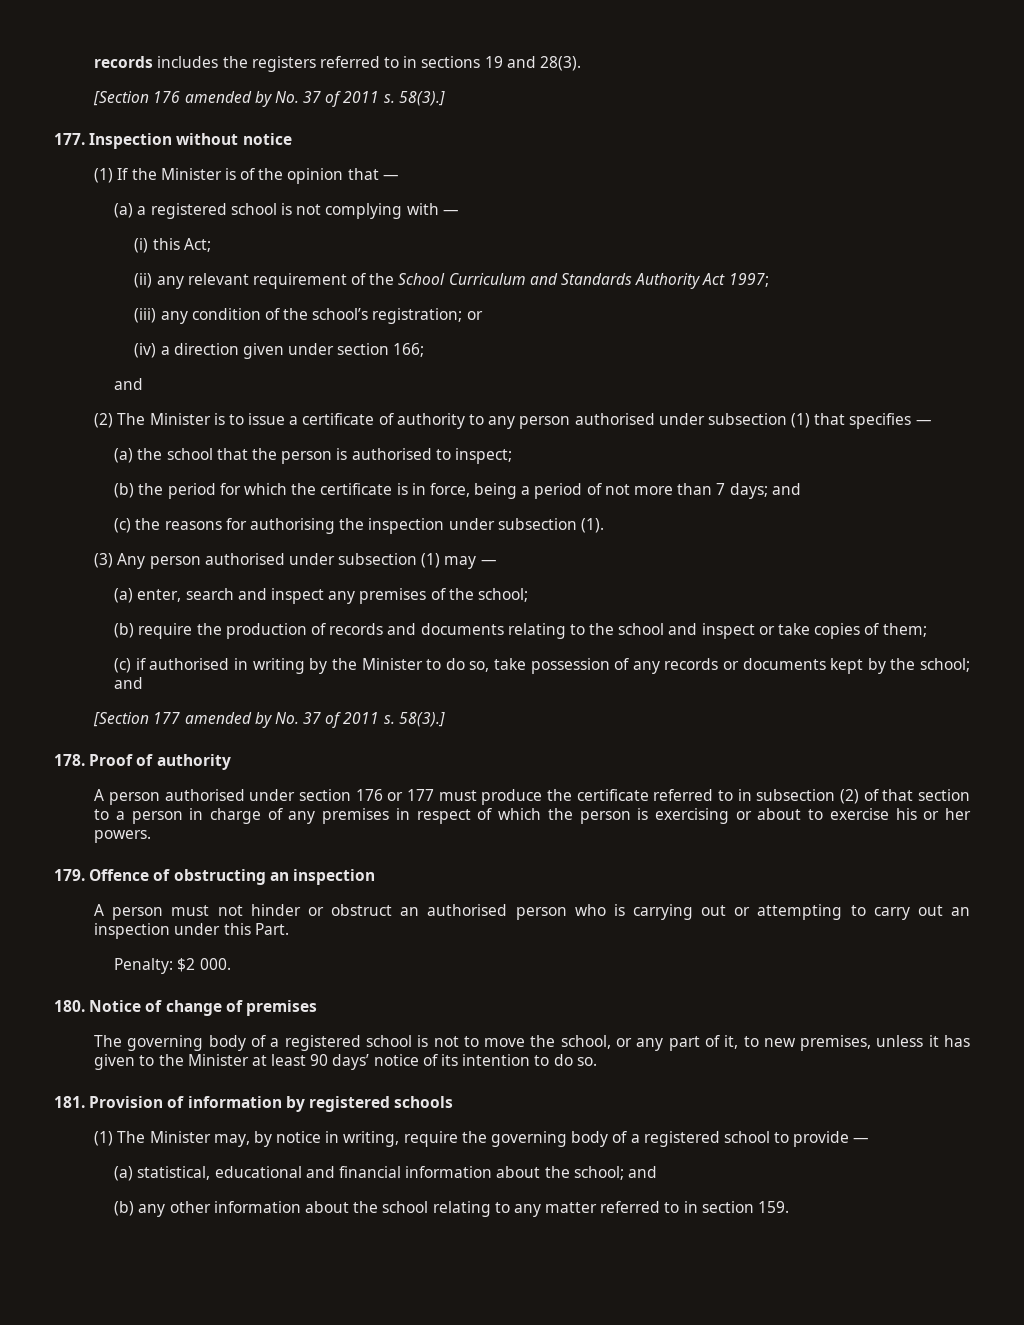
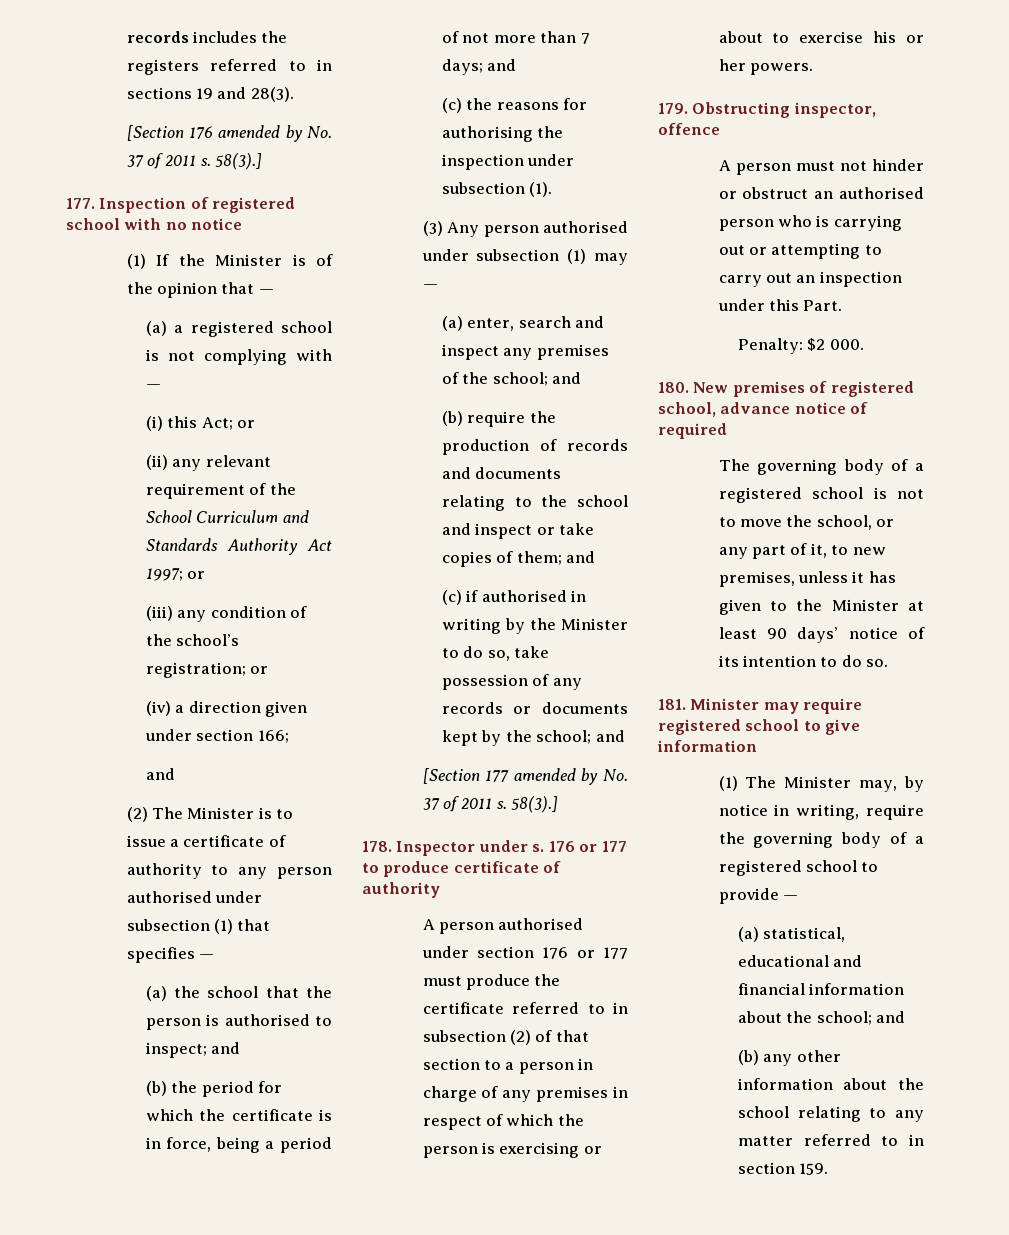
[176,133,239,145] without -> [190,197,296,213] [66,218,187,230] of registered school with no
(211, 245) none -> [237,420,256,428] or
(769, 280) none -> [187,571,206,579] or
(512, 456) none -> [211,1042,241,1054] and
(528, 595) none -> [552,372,582,384] and
(927, 630) none -> [566,551,596,563] and
[89,754,134,766] Proof -> [396,840,627,856] [362,861,539,877] Inspector under s. 176 or 177 to produce certificate
[89,869,375,885] Offence of obstructing an inspection -> [692,102,876,118] [658,123,720,135] Obstructing inspector, offence
[89,1000,317,1016] Notice of change of premises -> [693,381,914,397] [658,402,869,417] [658,423,727,439] New premises of registered school, advance notice of required
[89,1096,454,1112] Provision of information by registered schools -> [690,698,863,714] [658,719,861,735] [657,740,757,752] Minister may require registered school to give information

